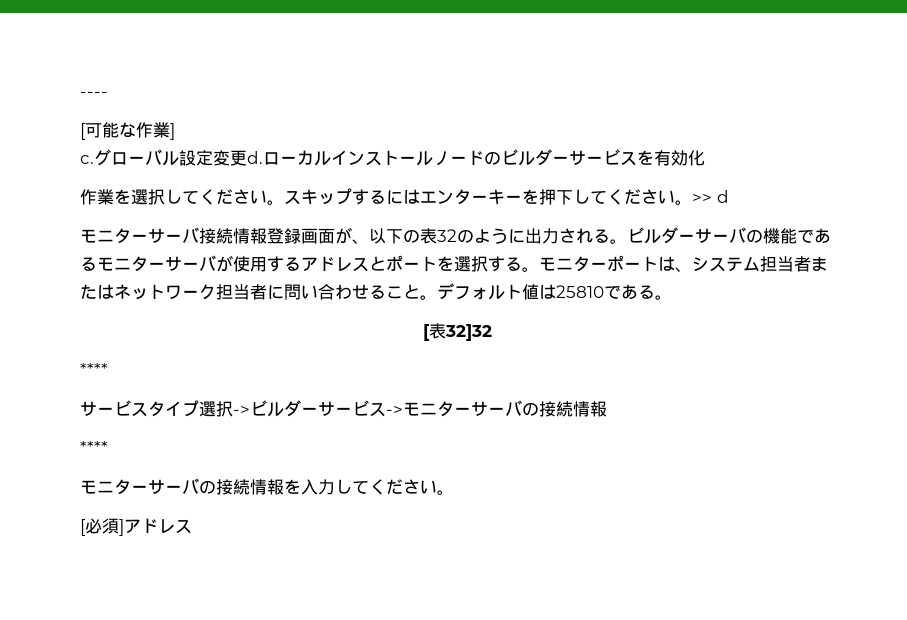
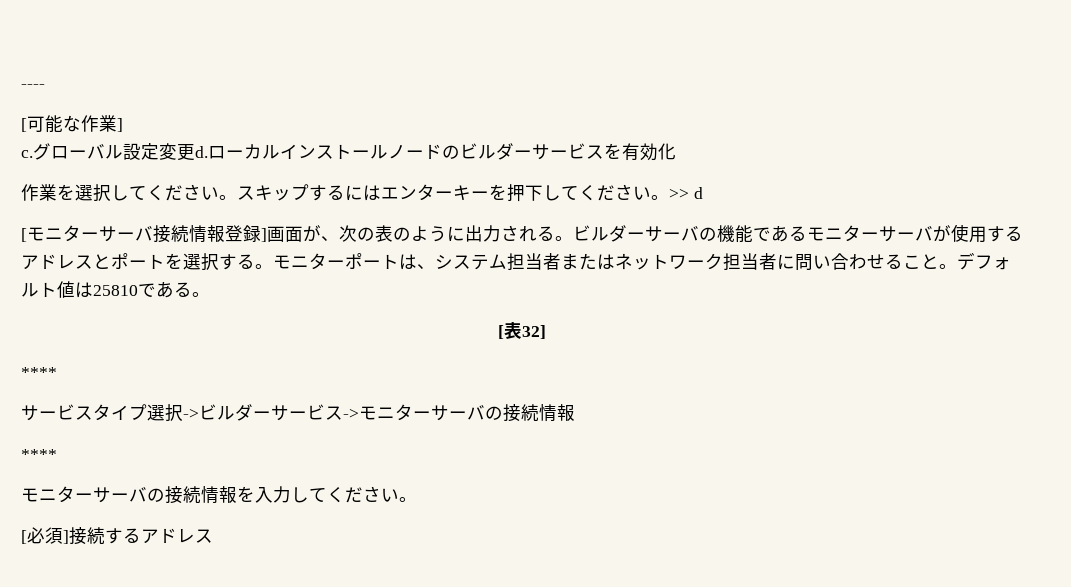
(729, 196) none -> [21,228,27,242] [
(301, 236) none -> [261,228,267,242] ]
[369,228,457,244] 以下の表32 -> [339,225,393,242] 次の表
[445,324,492,341] 32]32 -> [522,325,546,339] 32]
(124, 527) none -> [69,527,141,545] 接続する

